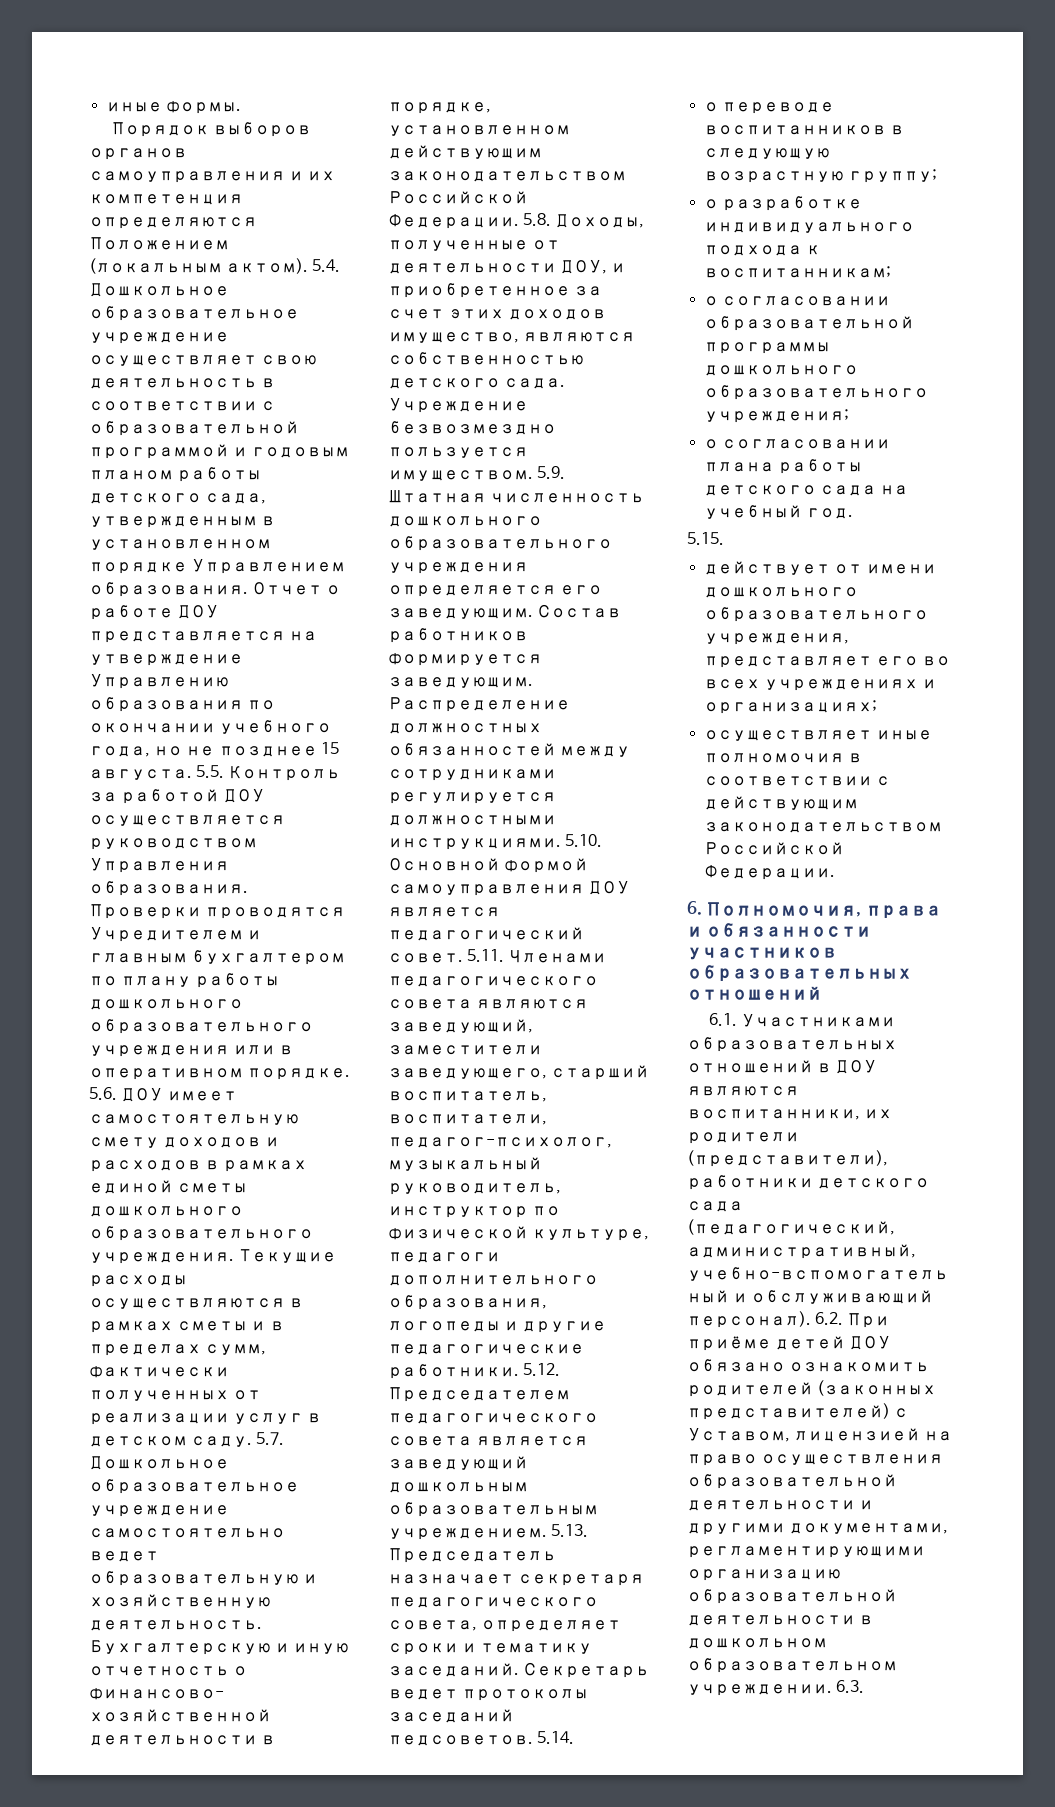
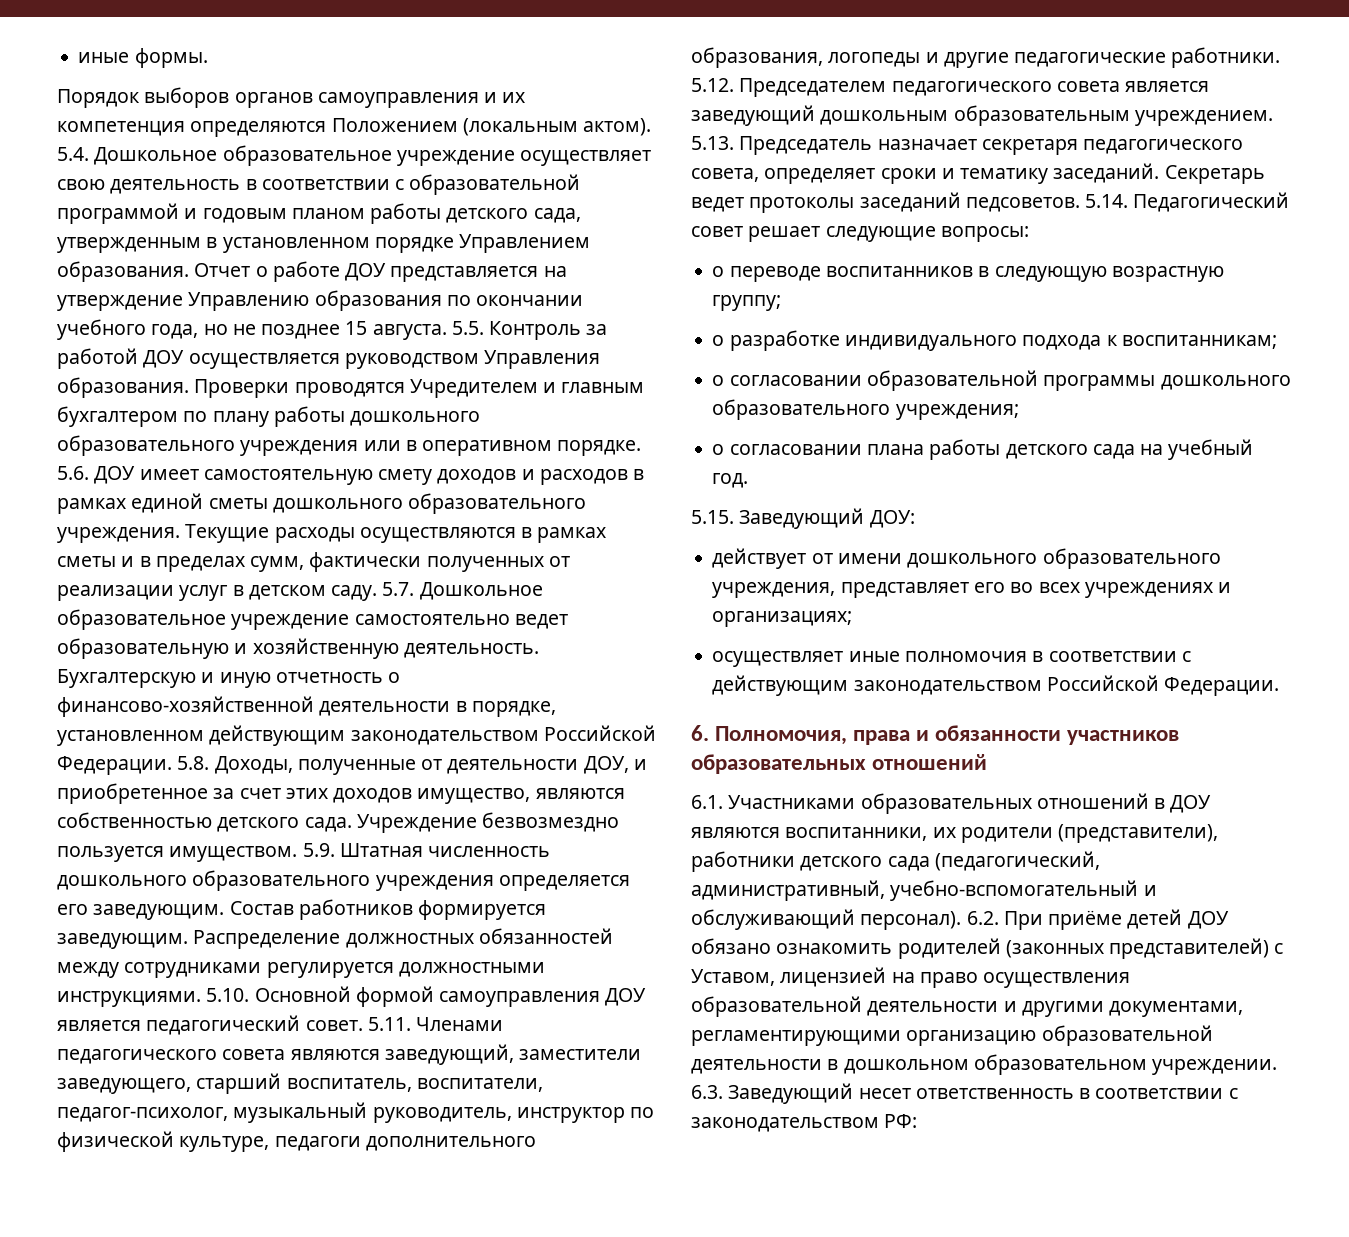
(575, 1737) none -> [1133,192,1290,212] [691,226,1029,242] Педагогический совет решает следующие вопросы:
(724, 538) none -> [739,508,915,529] Заведующий ДОУ:
(865, 1686) none -> [728,1083,1238,1104] [691,1114,918,1132] Заведующий несет ответственность в соответствии с законодательством РФ:

